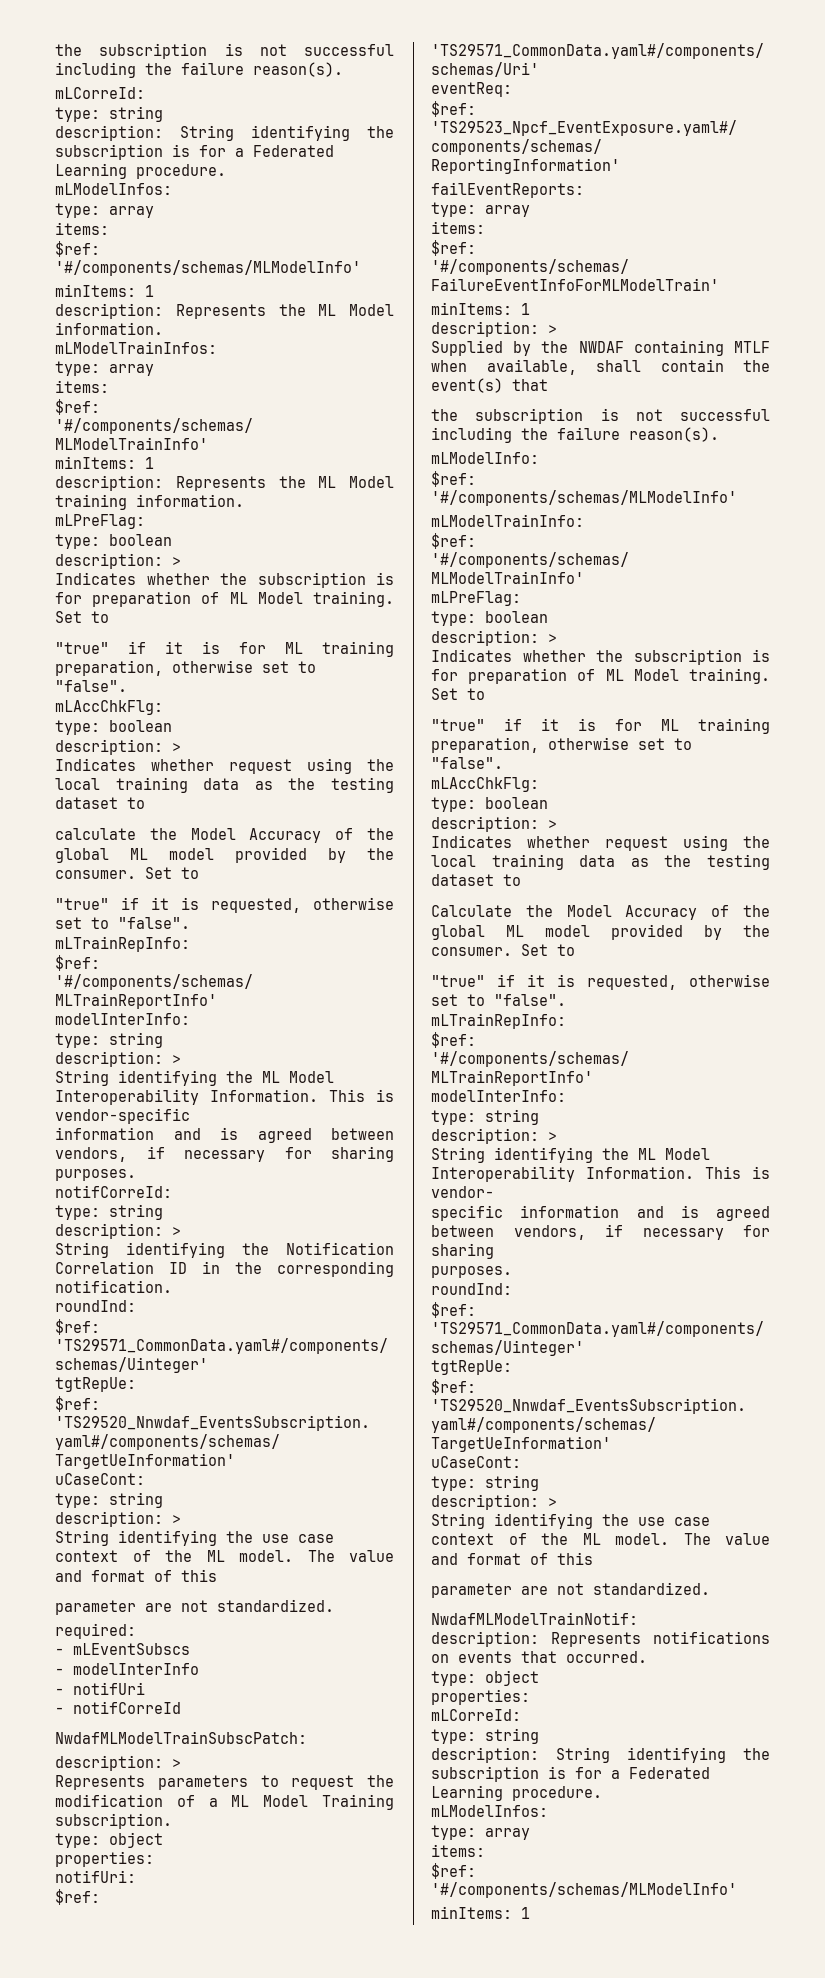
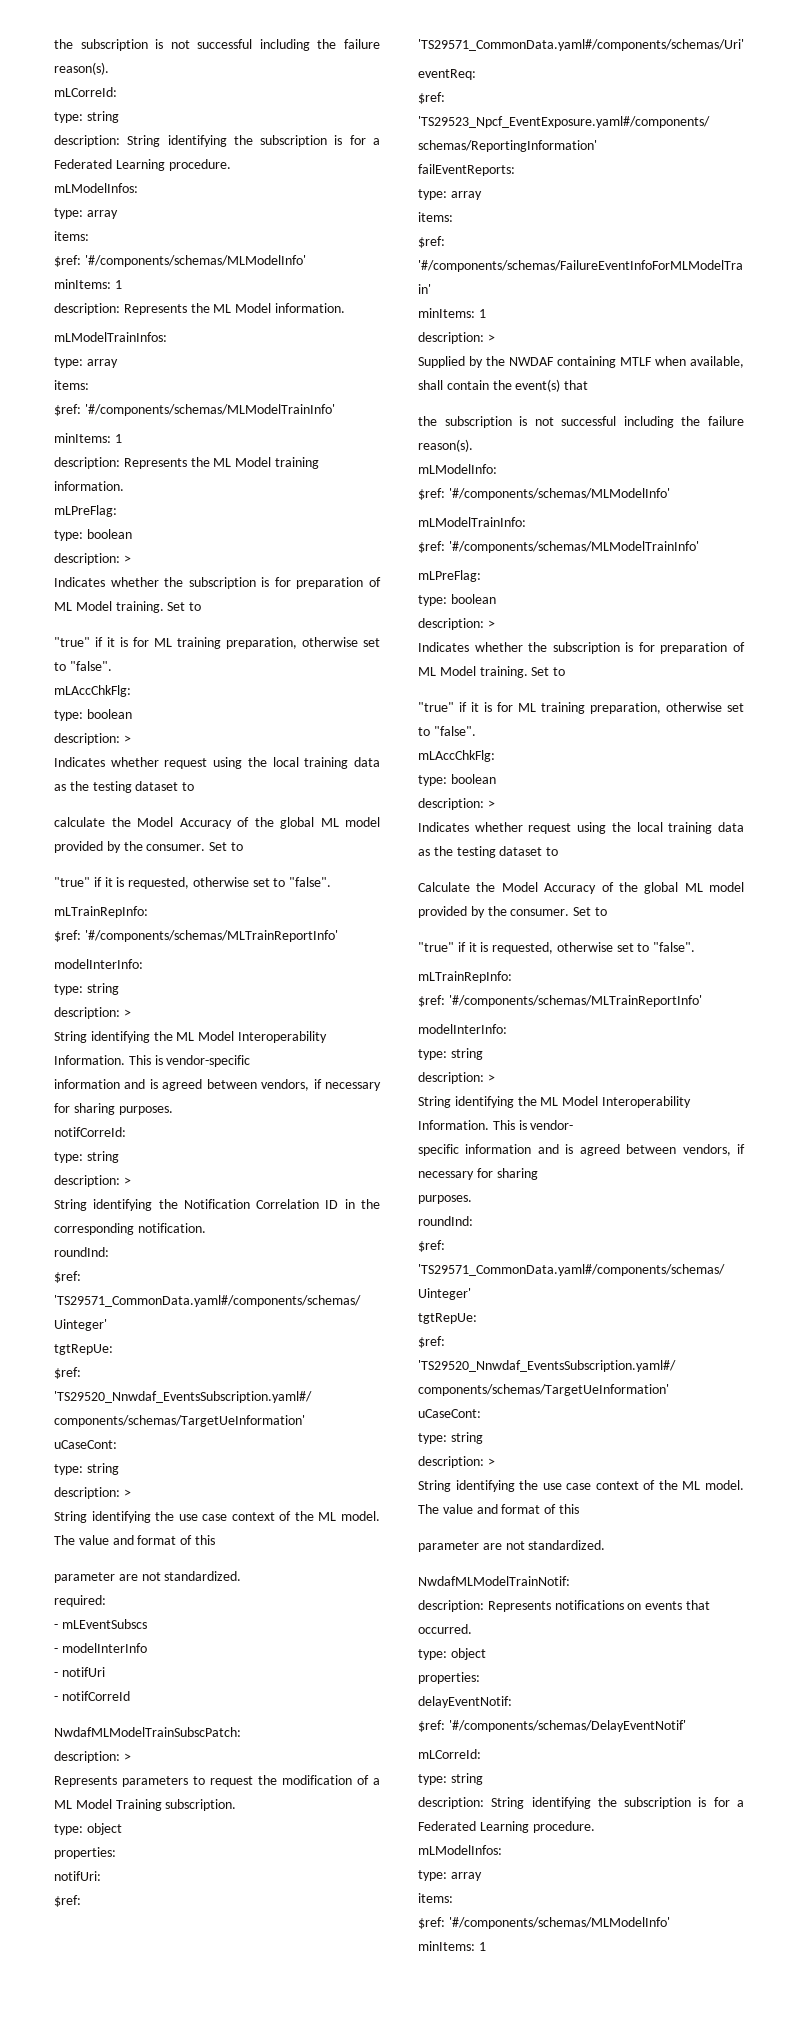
(530, 1697) none -> [418,1696,512,1708] [418,1720,686,1732] // delayEventNotif: // $ref: '#/components/schemas/DelayEventNotif'

